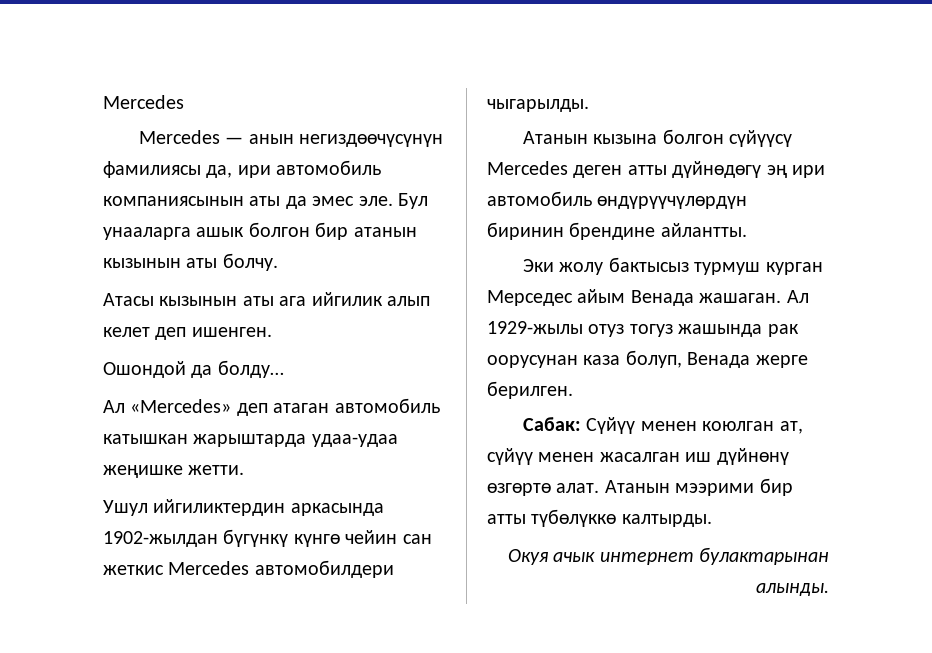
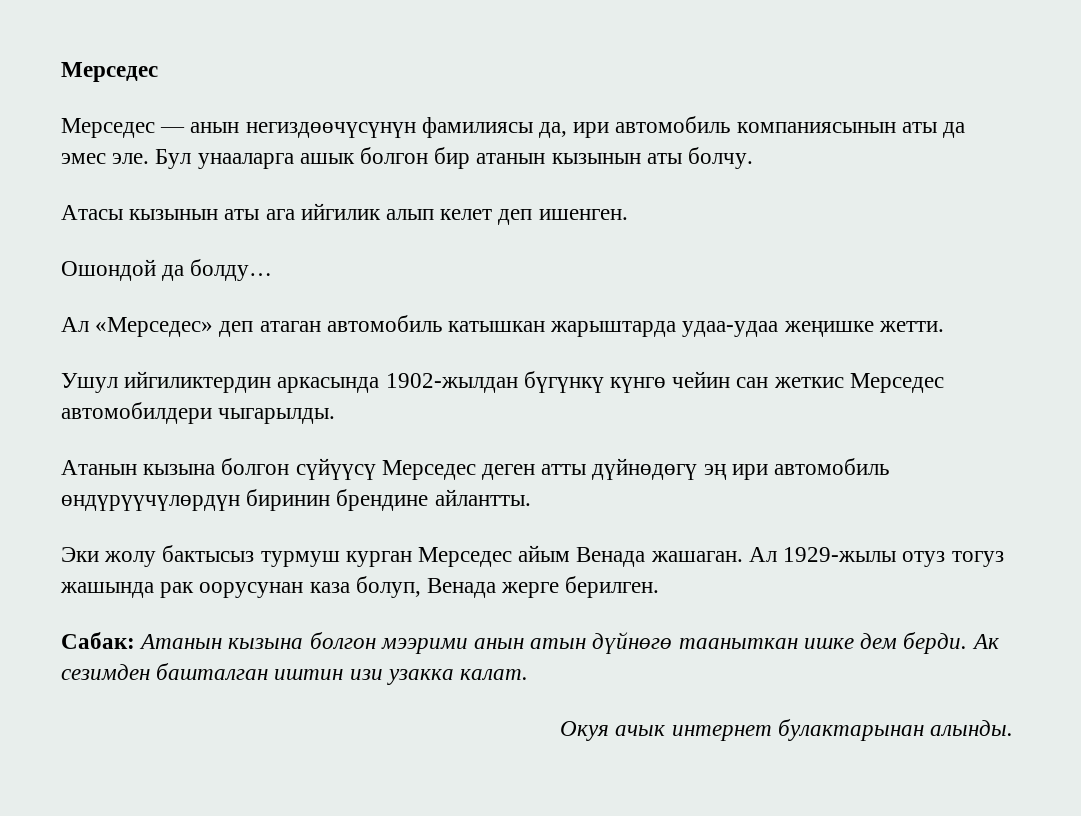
[103,95,184,109] [139,130,221,144] Mercedes // Mercedes -> [61,62,158,82] [61,118,155,138] Мерседес // Мерседес
[130,399,232,413] «Mercedes» -> [95,317,214,337] «Мерседес»
[168,561,250,575] Mercedes -> [849,373,944,393] Мерседес
[487,161,568,175] Mercedes -> [381,460,476,480] Мерседес
[586,417,803,434] [487,448,789,465] [487,478,793,496] [487,509,712,527] Сүйүү менен коюлган ат, сүйүү менен жасалган иш дүйнөнү өзгөртө алат. Атанын мээрими бир атты түбөлүккө калтырды. -> [139,632,999,654] [61,663,529,685] Атанын кызына болгон мээрими анын атын дүйнөгө тааныткан ишке дем берди. Ак сезимден башталган иштин изи узакка калат.

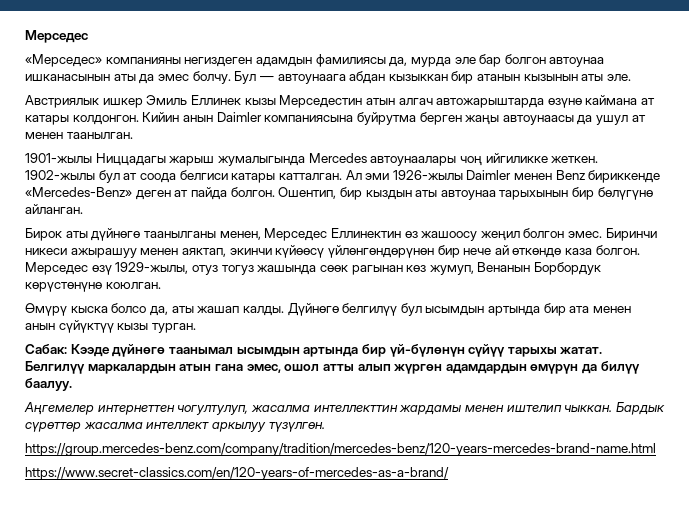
[61,116,966,138] [61,147,754,169] [61,203,628,225] [61,259,273,281] [61,315,944,337] [61,371,944,393] [61,402,336,424] [61,458,890,480] [61,489,531,511] [61,545,1004,567] [60,576,660,598] [61,632,999,654] [61,663,529,685] [560,719,1014,741] Мерседес — анын негиздөөчүсүнүн фамилиясы да, ири автомобиль компаниясынын аты да эмес эле. Бул унааларга ашык болгон бир атанын кызынын аты болчу. // Атасы кызынын аты ага ийгилик алып келет деп ишенген. // Ошондой да болду… // Ал «Мерседес» деп атаган автомобиль катышкан жарыштарда удаа-удаа жеңишке жетти. // Ушул ийгиликтердин аркасында 1902-жылдан бүгүнкү күнгө чейин сан жеткис Мерседес автомобилдери чыгарылды. // Атанын кызына болгон сүйүүсү Мерседес деген атты дүйнөдөгү эң ири автомобиль өндүрүүчүлөрдүн биринин брендине айлантты. // Эки жолу бактысыз турмуш курган Мерседес айым Венада жашаган. Ал 1929-жылы отуз тогуз жашында рак оорусунан каза болуп, Венада жерге берилген. // Сабак: Атанын кызына болгон мээрими анын атын дүйнөгө тааныткан ишке дем берди. Ак сезимден башталган иштин изи узакка калат. // Окуя ачык интернет булактарынан алынды. -> [25,54,605,67] [25,71,632,84] [25,95,656,108] [25,112,646,125] [25,132,133,139] [25,153,599,166] [25,170,661,183] [25,187,653,200] [25,204,83,214] [25,228,657,241] [25,245,640,258] [25,262,602,275] [25,282,161,292] [25,303,632,316] [25,320,196,333] [25,344,603,357] [25,361,640,374] [25,378,72,391] [24,402,665,415] [25,422,325,432] [25,443,656,456] [25,467,449,480] «Мерседес» компанияны негиздеген адамдын фамилиясы да, мурда эле бар болгон автоунаа ишканасынын аты да эмес болчу. Бул — автоунаага абдан кызыккан бир атанын кызынын аты эле. // Австриялык ишкер Эмиль Еллинек кызы Мерседестин атын алгач автожарыштарда өзүнө каймана ат катары колдонгон. Кийин анын Daimler компаниясына буйрутма берген жаңы автоунаасы да ушул ат менен таанылган. // 1901-жылы Ниццадагы жарыш жумалыгында Mercedes автоунаалары чоң ийгиликке жеткен. 1902-жылы бул ат соода белгиси катары катталган. Ал эми 1926-жылы Daimler менен Benz бириккенде «Mercedes-Benz» деген ат пайда болгон. Ошентип, бир кыздын аты автоунаа тарыхынын бир бөлүгүнө айланган. // Бирок аты дүйнөгө таанылганы менен, Мерседес Еллинектин өз жашоосу жеңил болгон эмес. Биринчи никеси ажырашуу менен аяктап, экинчи күйөөсү үйлөнгөндөрүнөн бир нече ай өткөндө каза болгон. Мерседес өзү 1929-жылы, отуз тогуз жашында сөөк рагынан көз жумуп, Венанын Борбордук көрүстөнүнө коюлган. // Өмүрү кыска болсо да, аты жашап калды. Дүйнөгө белгилүү бул ысымдын артында бир ата менен анын сүйүктүү кызы турган. // Сабак: Кээде дүйнөгө таанымал ысымдын артында бир үй-бүлөнүн сүйүү тарыхы жатат. Белгилүү маркалардын атын гана эмес, ошол атты алып жүргөн адамдардын өмүрүн да билүү баалуу. // Аңгемелер интернеттен чогултулуп, жасалма интеллекттин жардамы менен иштелип чыккан. Бардык сүрөттөр жасалма интеллект аркылуу түзүлгөн. // https://group.mercedes-benz.com/company/tradition/mercedes-benz/120-years-mercedes-brand-name.html // https://www.secret-classics.com/en/120-years-of-mercedes-as-a-brand/

